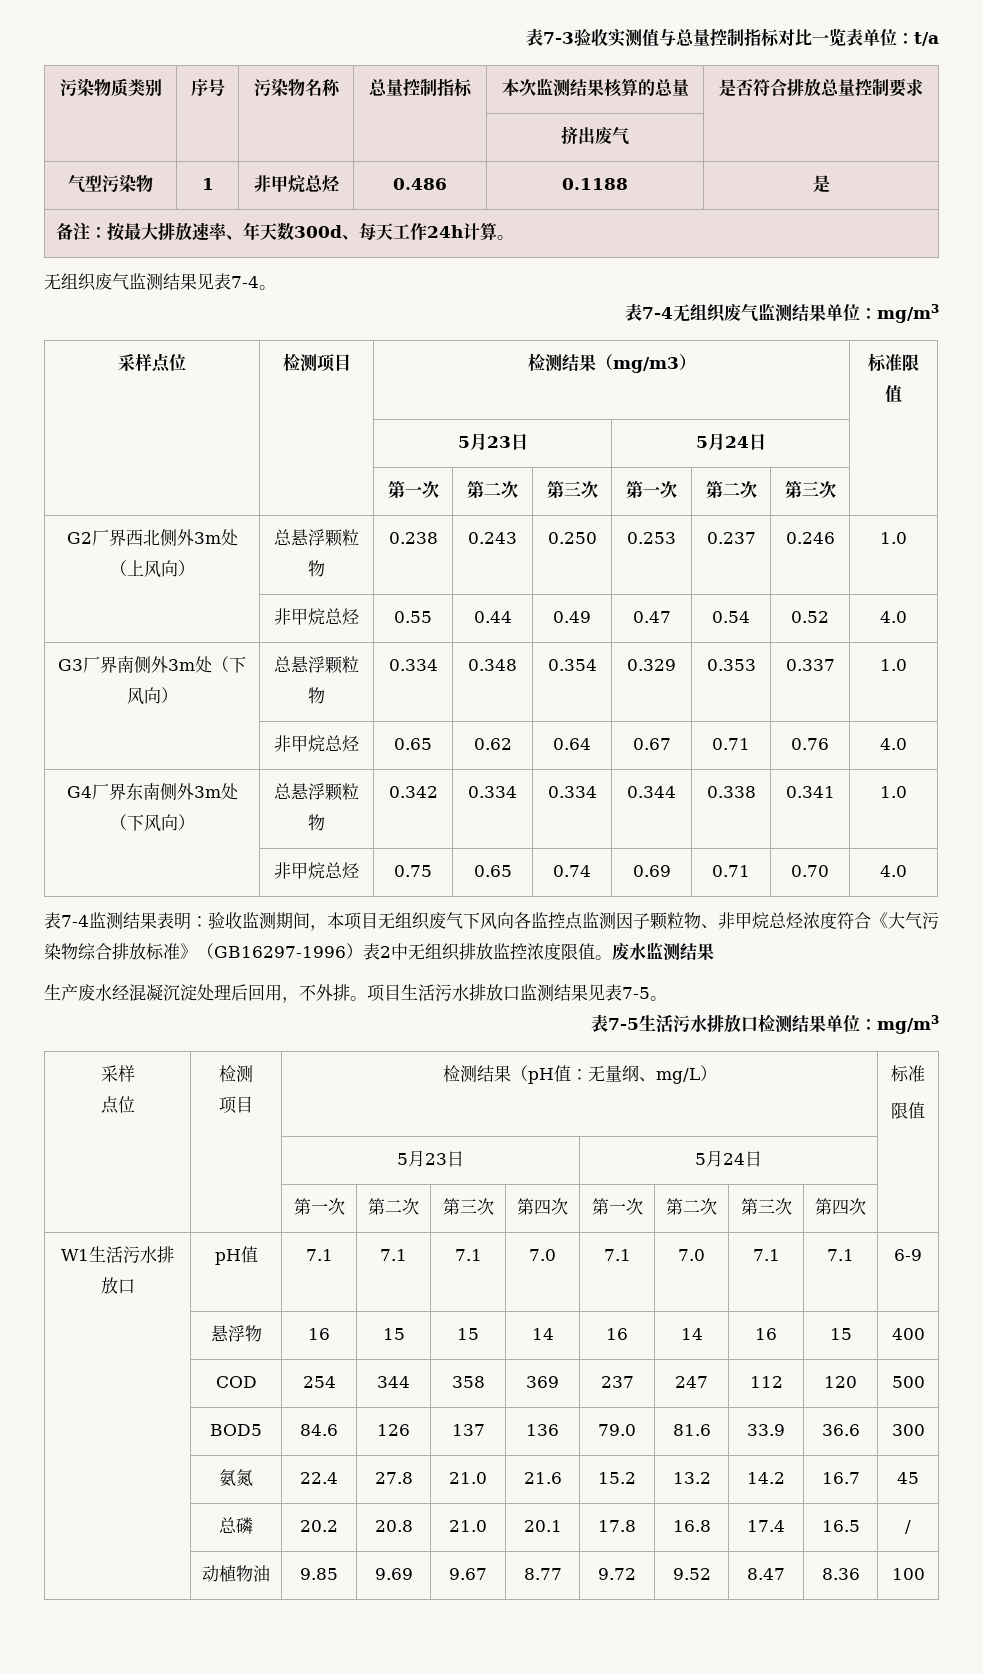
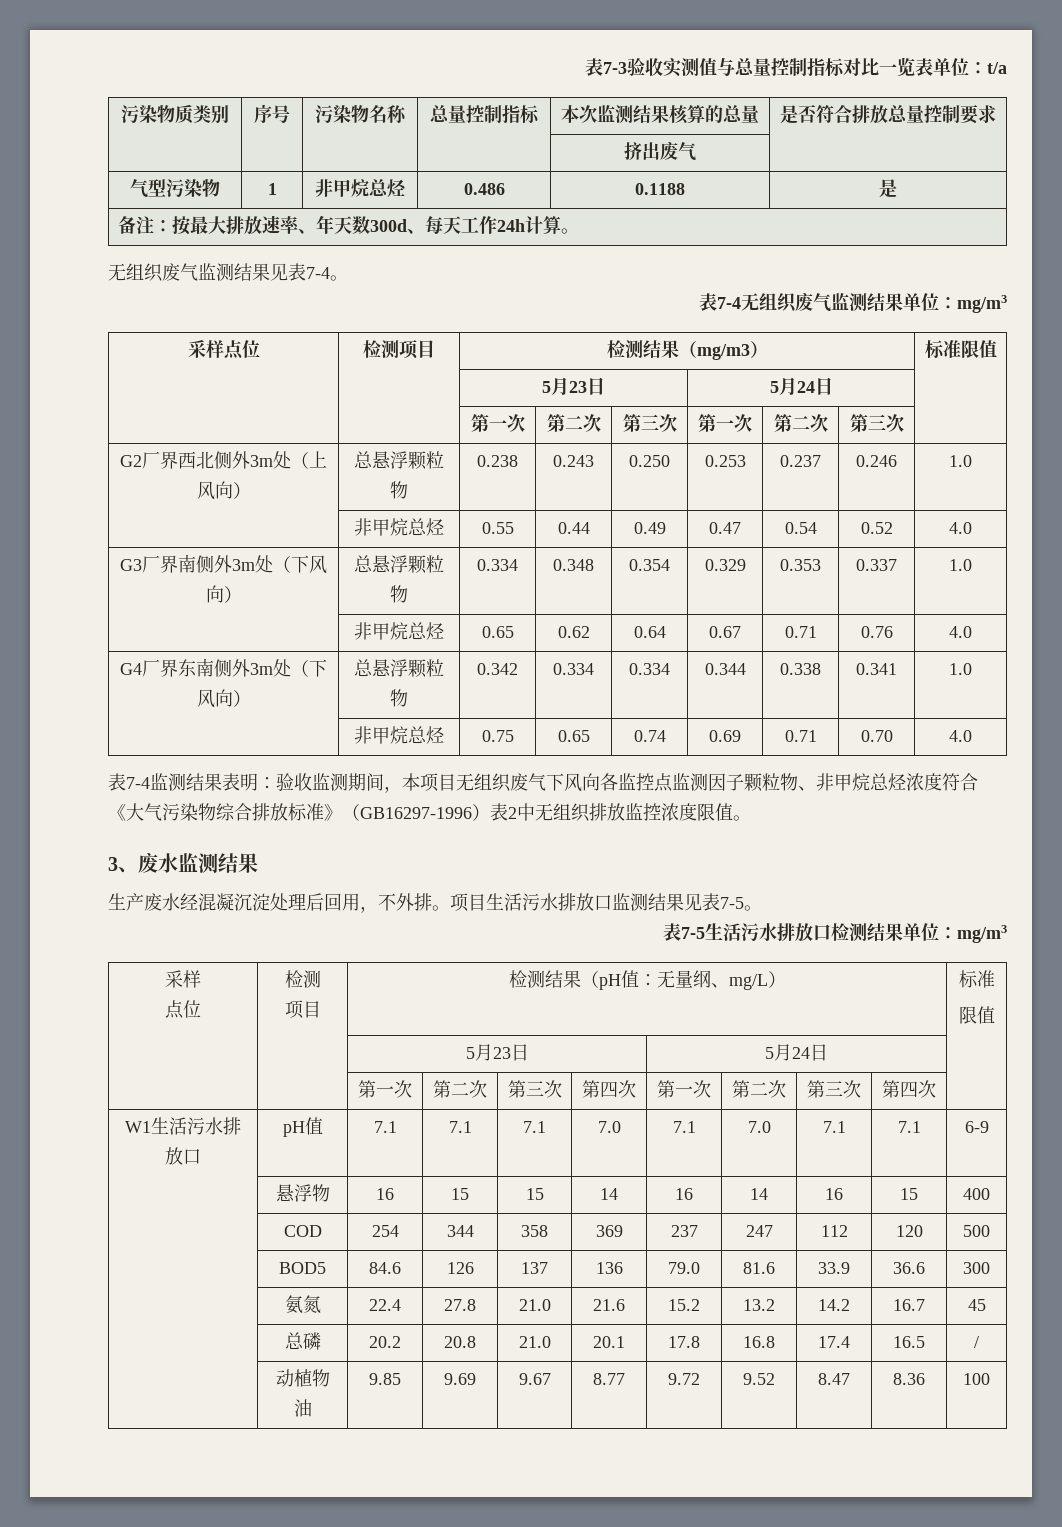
(612, 957) none -> [108,857,138,873] // 3、

